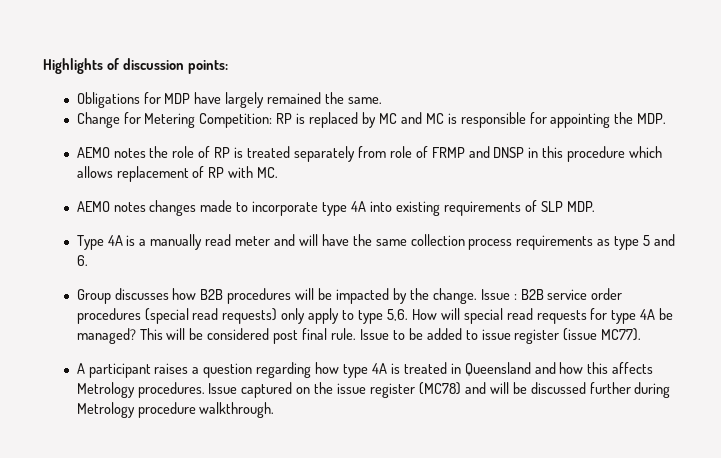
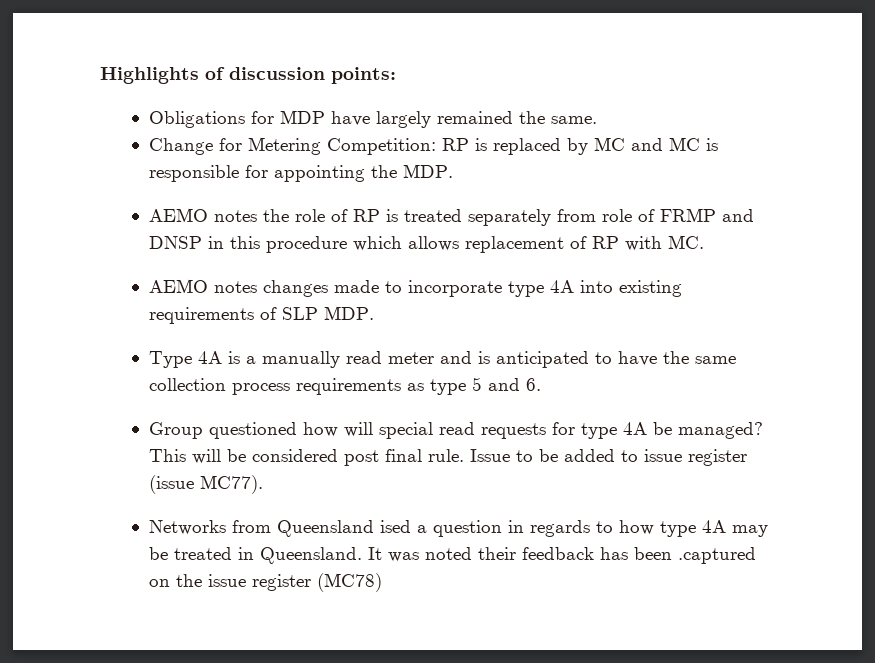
[298,234,318,246] will -> [477,351,612,368] is anticipated to
[114,288,623,304] [76,308,437,324] discusses how B2B procedures will be impacted by the change. Issue : B2B service order procedures (special read requests) only apply to type 5,6. How -> [208,422,338,439] questioned how
[76,362,654,378] [76,382,293,398] A participant raises a question regarding how type 4A is treated in Queensland and how this affects Metrology procedures. Issue captured -> [148,520,768,537] [148,547,756,564] Networks from Queensland ised a question in regards to how type 4A may be treated in Queensland. It was noted their feedback has been .captured
[464,382,671,398] [76,402,275,418] and will be discussed further during Metrology procedure walkthrough. -> (382, 582) none

